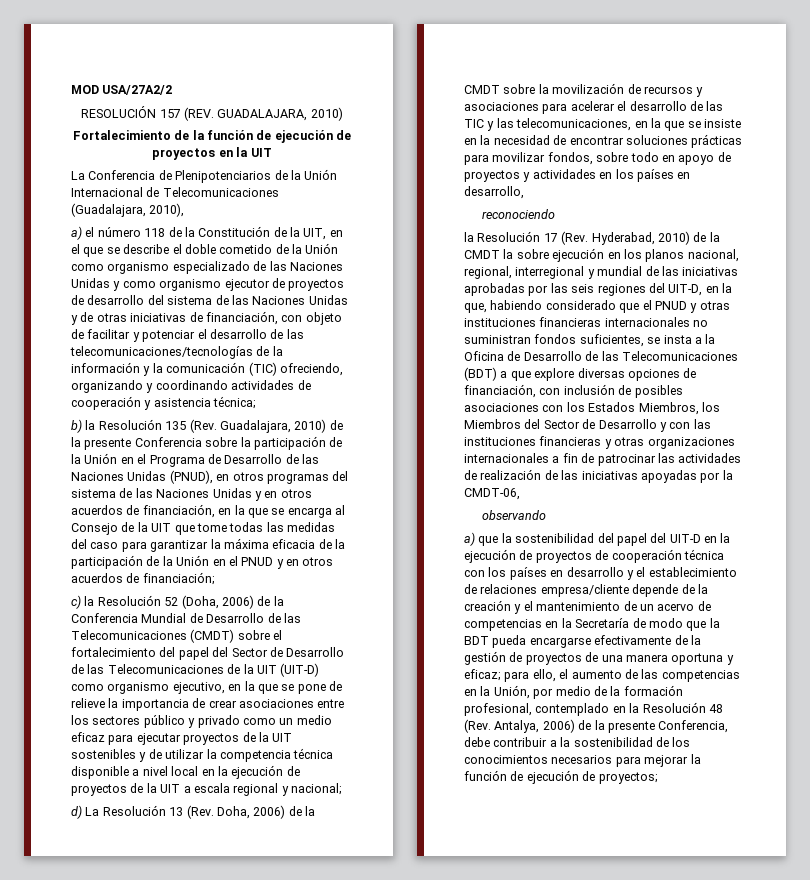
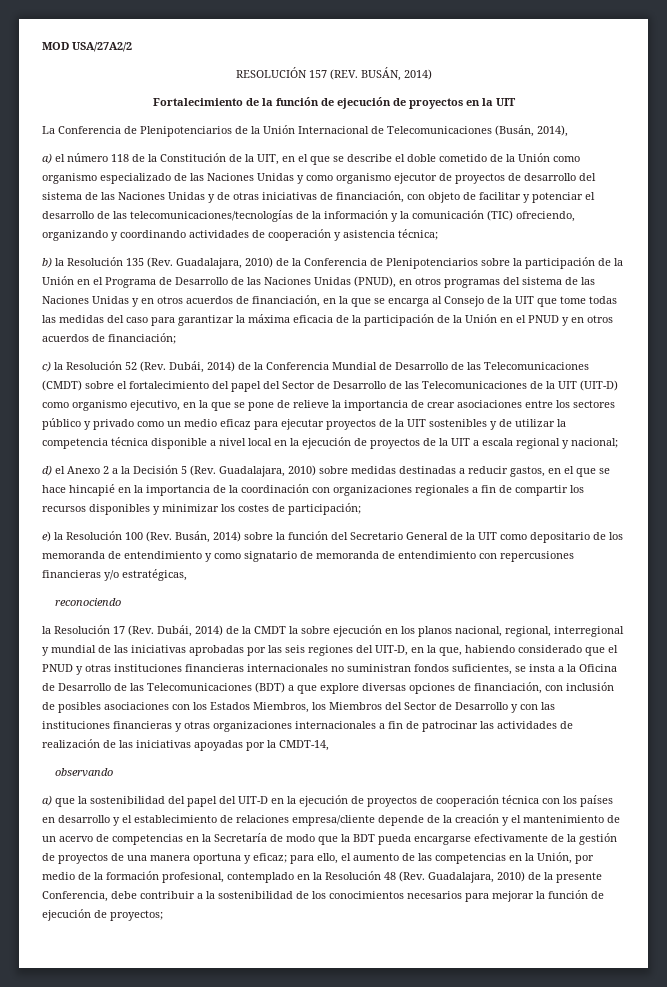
[217,107,343,121] GUADALAJARA, 2010) -> [360,67,432,81] BUSÁN, 2014)
[71,203,185,217] (Guadalajara, 2010), -> [495,125,568,137] (Busán, 2014),
[84,437,202,450] presente Conferencia -> [304,258,478,269] Conferencia de Plenipotenciarios
[181,595,254,609] (Doha, 2006) -> [140,361,235,373] (Rev. Dubái, 2014)
[85,805,315,819] [464,83,704,97] [464,101,724,114] [464,118,741,131] [464,134,743,148] [464,152,731,165] [464,169,691,182] [464,186,524,199] La Resolución 13 (Rev. Doha, 2006) de la CMDT sobre la movilización de recursos y asociaciones para acelerar el desarrollo de las TIC y las telecomunicaciones, en la que se insiste en la necesidad de encontrar soluciones prácticas para movilizar fondos, sobre todo en apoyo de proyectos y actividades en los países en desarrollo, -> [55,465,610,477] [42,484,584,496] [42,503,361,515] [42,531,623,543] [42,551,574,562] [42,569,187,581] el Anexo 2 a la Decisión 5 (Rev. Guadalajara, 2010) sobre medidas destinadas a reducir gastos, en el que se hace hincapié en la importancia de la coordinación con organizaciones regionales a fin de compartir los recursos disponibles y minimizar los costes de participación; // e) la Resolución 100 (Rev. Busán, 2014) sobre la función del Secretario General de la UIT como depositario de los memoranda de entendimiento y como signatario de memoranda de entendimiento con repercusiones financieras y/o estratégicas,
[591,231,690,245] Hyderabad, 2010) -> [157,625,223,637] Dubái, 2014)
[464,488,520,500] CMDT-06, -> [279,740,329,751] CMDT-14,
[494,719,575,733] Antalya, 2006) -> [428,871,525,883] Guadalajara, 2010)

